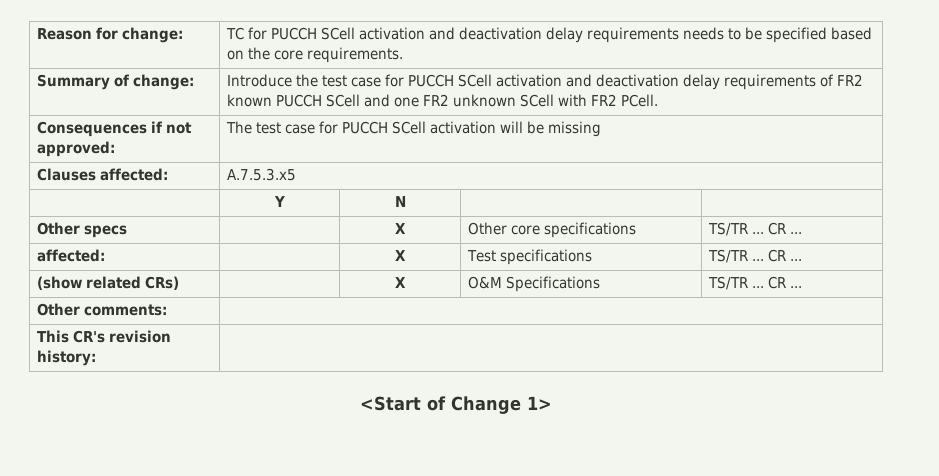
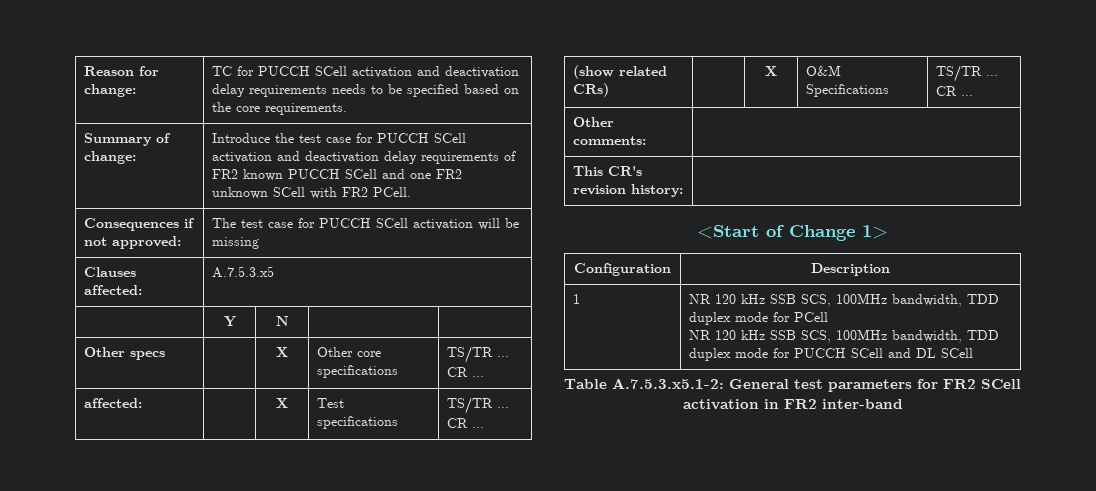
(552, 403) none -> [574,263,671,276] [811,263,890,276] [573,294,581,304] [689,293,1000,307] [689,312,829,325] [689,329,1000,343] [689,348,974,361] [564,378,1021,392] [682,399,903,410] // Configuration | Description // 1 | NR 120 kHz SSB SCS, 100MHz bandwidth, TDD duplex mode for PCell // NR 120 kHz SSB SCS, 100MHz bandwidth, TDD duplex mode for PUCCH SCell and DL SCell // Table A.7.5.3.x5.1-2: General test parameters for FR2 SCell activation in FR2 inter-band

